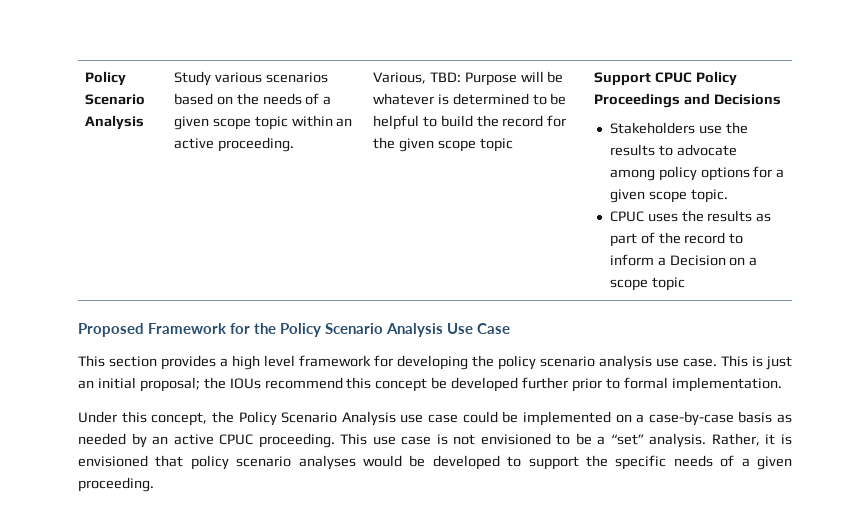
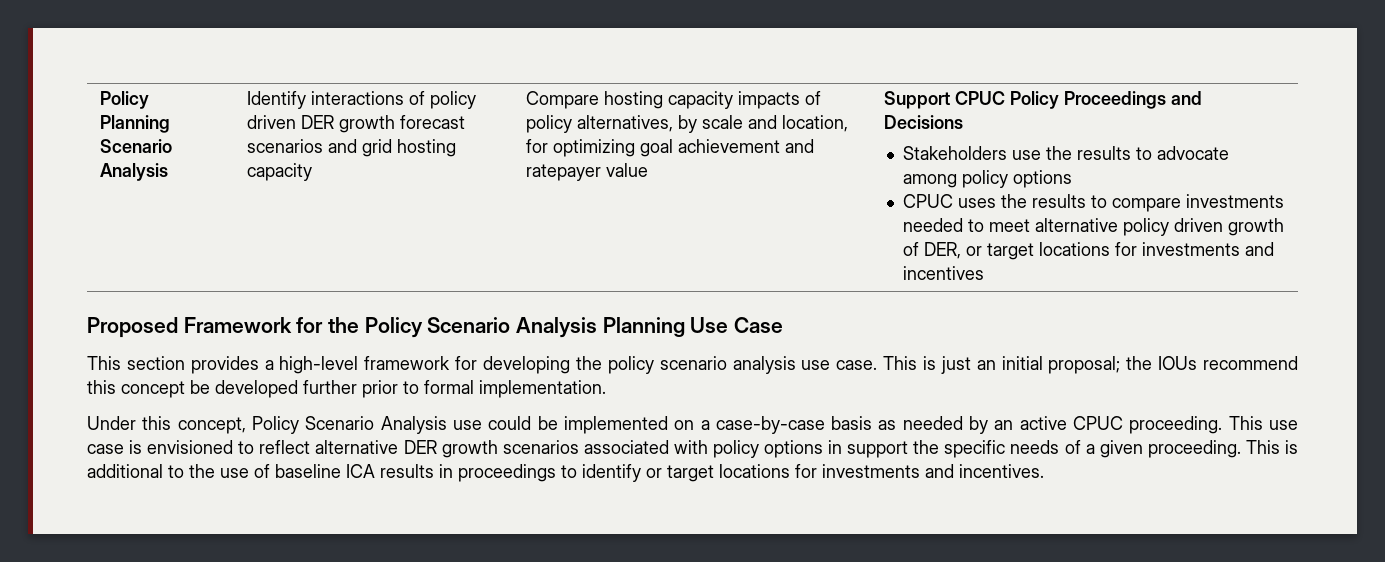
[84,71,126,86] Policy -> [99,91,149,109] [99,115,170,133] Policy Planning
[173,71,328,86] [173,93,332,105] [173,115,353,130] [173,137,294,152] [372,71,564,86] [372,93,567,105] [372,115,567,130] [372,137,513,152] Study various scenarios based on the needs of a given scope topic within an active proceeding. | Various, TBD: Purpose will be whatever is determined to be helpful to build the record for the given scope topic -> [246,91,476,109] [246,115,465,133] [246,139,456,157] [246,163,312,181] [525,91,821,109] [525,115,848,133] [525,139,814,157] [525,163,648,181] Identify interactions of policy driven DER growth forecast scenarios and grid hosting capacity | Compare hosting capacity impacts of policy alternatives, by scale and location, for optimizing goal achievement and ratepayer value
[753,166,785,178] [609,189,728,203] for a given scope topic. -> (1073, 179) none
[756,213,772,222] [609,232,744,247] [609,254,758,266] [609,277,685,291] as part of the record to inform a Decision on a scope topic -> [1091,194,1285,212] [903,218,1285,236] [903,242,1275,260] [903,266,985,280] to compare investments needed to meet alternative policy driven growth of DER, or target locations for investments and incentives
(443, 330) none -> [602,317,685,337] Planning
[232,355,295,370] high level -> [279,356,359,374] high-level
[211,411,234,423] the -> (246, 425) none
[428,414,458,423] case -> (482, 425) none
[453,434,476,445] not -> (143, 447) none
[575,433,792,448] [78,455,522,470] be a “set” analysis. Rather, it is envisioned that policy scenario analyses would be developed to -> [259,440,843,458] reflect alternative DER growth scenarios associated with policy options in
(154, 484) none -> [1245,440,1299,454] [87,464,1044,482] This is additional to the use of baseline ICA results in proceedings to identify or target locations for investments and incentives.

